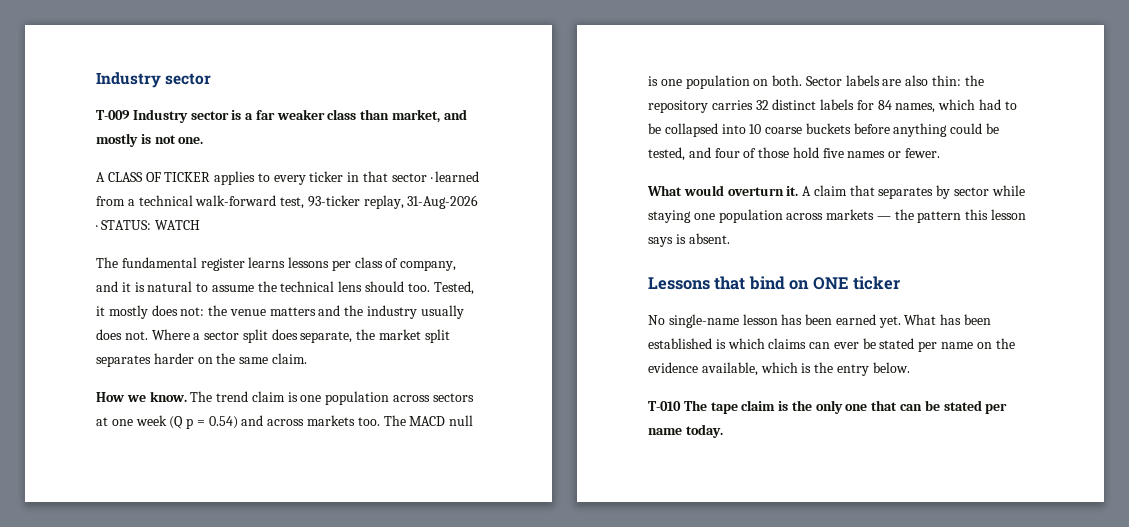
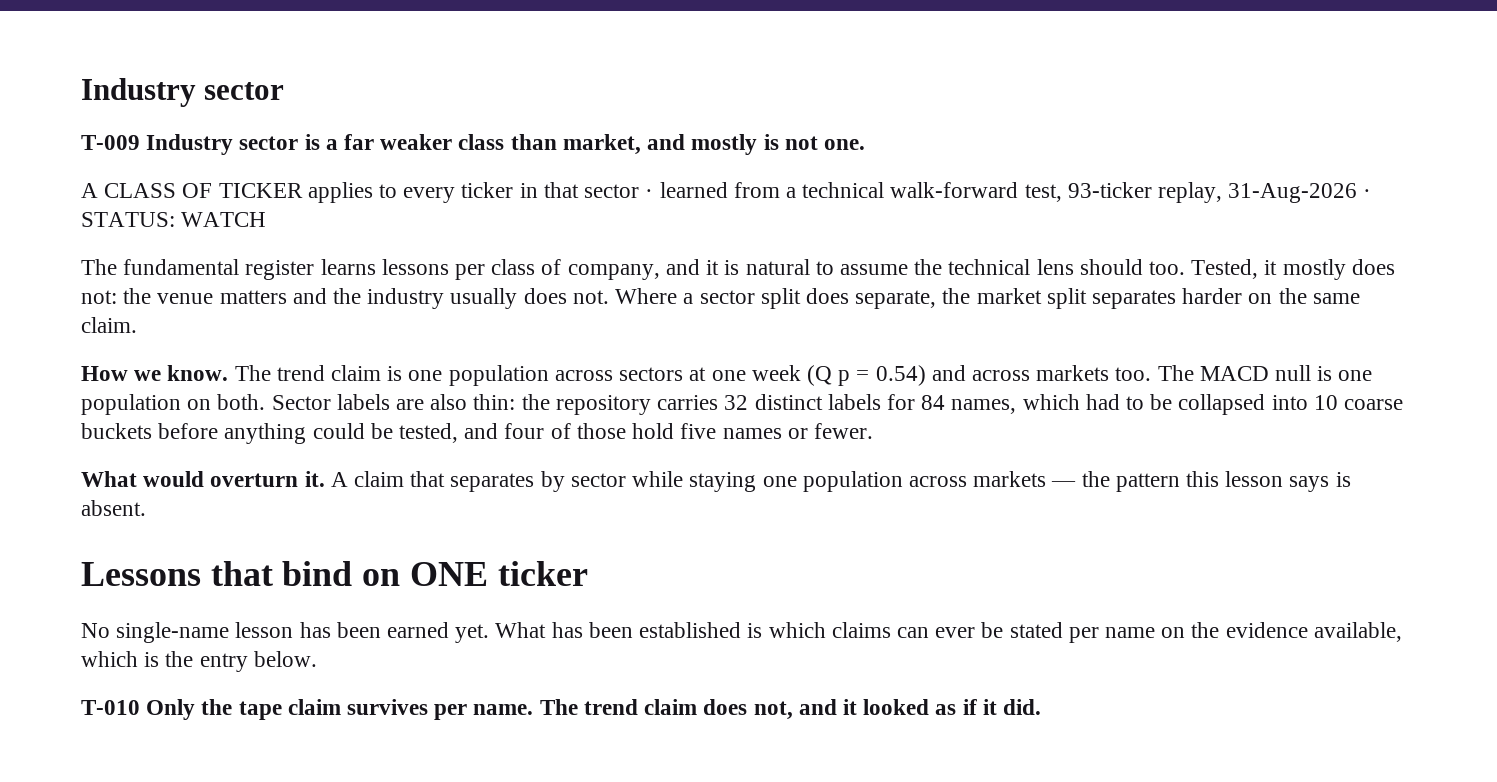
[683,400,1008,414] [648,424,723,438] The tape claim is the only one that can be stated per name today. -> [146,699,1041,720] Only the tape claim survives per name. The trend claim does not, and it looked as if it did.

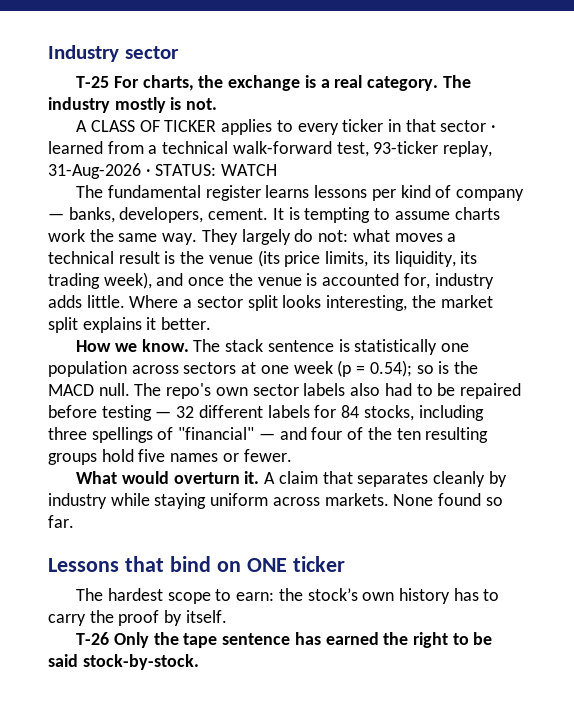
[81,134,865,155] T-009 Industry sector is a far weaker class than market, and mostly is not one. -> [76,75,471,91] [48,97,218,113] T-25 For charts, the exchange is a real category. The industry mostly is not.
[491,259,1395,280] [81,288,609,309] class of company, and it is natural to assume the technical lens should too. Tested, it mostly does not: the venue matters and the industry usually does not. -> [400,185,524,201] [48,207,500,223] [48,229,457,245] [48,250,478,267] [48,272,494,289] [48,295,125,308] kind of company — banks, developers, cement. It is tempting to assume charts work the same way. They largely do not: what moves a technical result is the venue (its price limits, its liquidity, its trading week), and once the venue is accounted for, industry adds little.
[805,288,937,309] does separate, -> [282,295,408,311] looks interesting,
[1091,288,1360,309] [81,317,137,333] separates harder on the same claim. -> [82,317,212,333] explains it better.
[276,365,403,381] trend claim is -> [225,339,438,355] stack sentence is statistically
[806,365,1373,386] [81,394,1404,415] [81,423,626,444] (Q p = 0.54) and across markets too. The MACD null is one population on both. Sector labels are also thin: the repository carries 32 distinct labels for 84 names, which had to be collapsed into 10 coarse buckets before anything could be tested, and four of those -> [337,360,478,377] [48,383,521,399] [48,405,484,421] [48,427,489,443] [48,453,97,465] (p = 0.54); so is the MACD null. The repo's own sector labels also had to be repaired before testing — 32 different labels for 84 stocks, including three spellings of "financial" — and four of the ten resulting groups
[540,471,1351,492] [81,500,146,516] by sector while staying one population across markets — the pattern this lesson says is absent. -> [432,471,507,487] [48,493,503,509] [48,515,74,528] cleanly by industry while staying uniform across markets. None found so far.
[81,622,1402,643] [81,651,317,672] [81,699,1041,720] No single-name lesson has been earned yet. What has been established is which claims can ever be stated per name on the evidence available, which is the entry below. // T-010 Only the tape claim survives per name. The trend claim does not, and it looked as if it did. -> [76,588,500,604] [48,610,227,626] [76,632,493,648] [48,654,199,670] The hardest scope to earn: the stock’s own history has to carry the proof by itself. // T-26 Only the tape sentence has earned the right to be said stock-by-stock.

